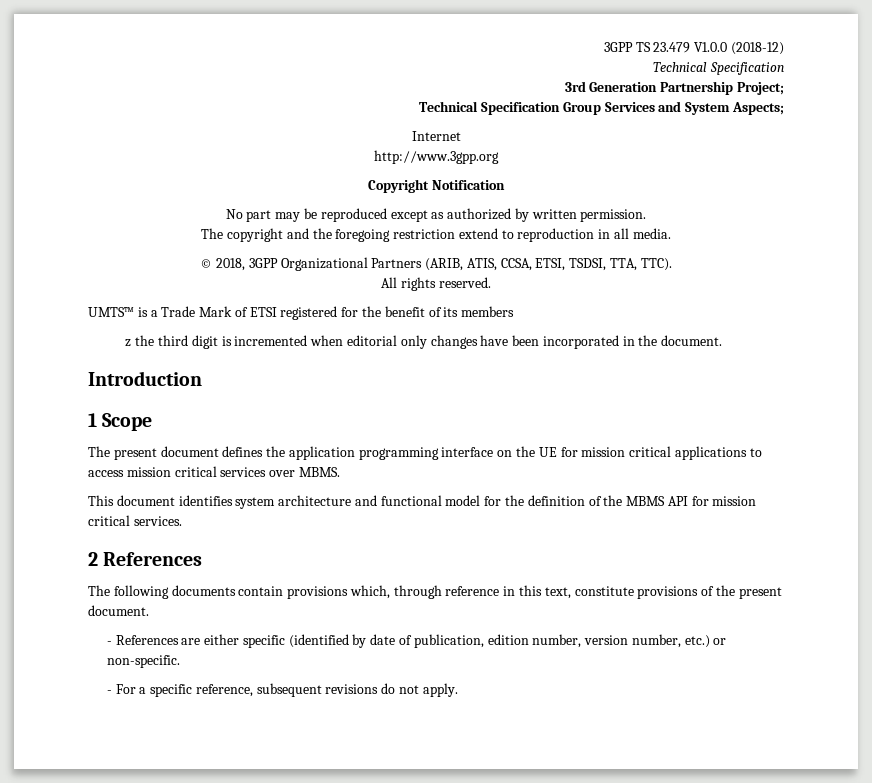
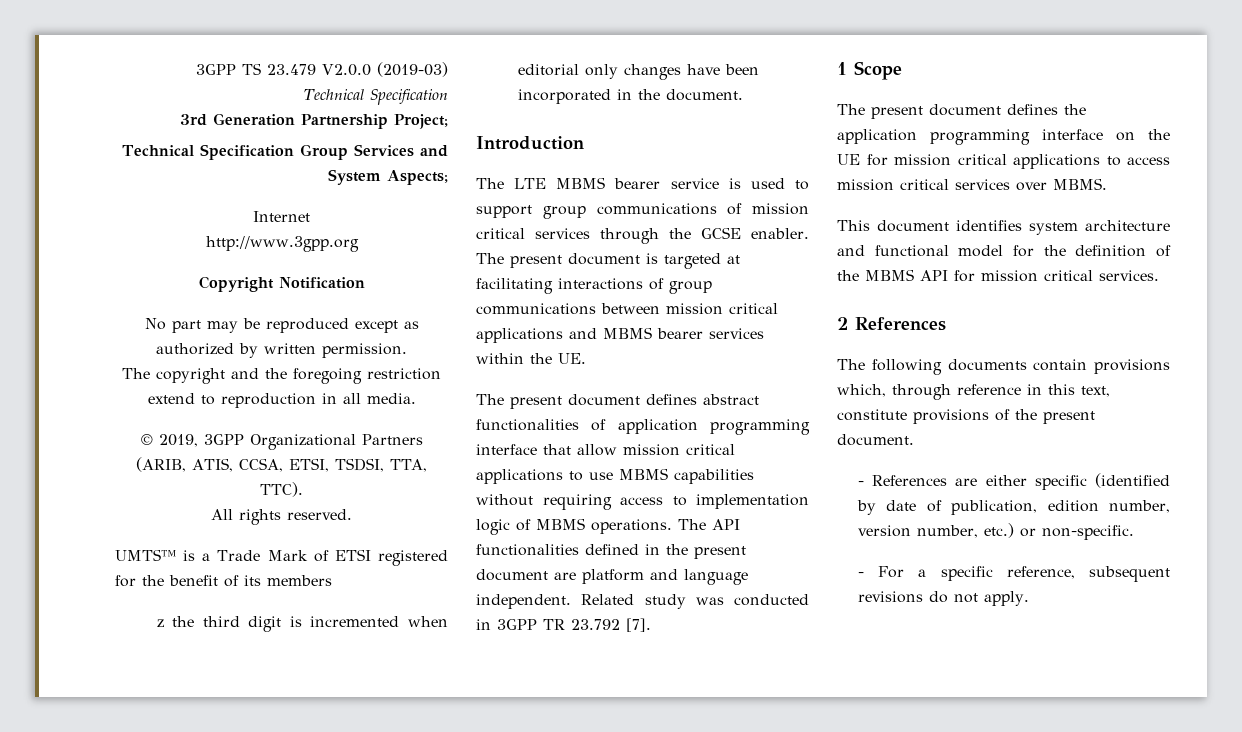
[694,42,784,55] V1.0.0 (2018-12) -> [322,62,448,77] V2.0.0 (2019-03)
[215,258,245,271] 2018, -> [158,434,198,447] 2019,
(202, 378) none -> [476,177,809,190] [476,203,809,219] [476,227,810,244] [476,253,740,269] [476,278,712,294] [476,303,778,315] [476,327,764,343] [476,353,586,364] [476,394,759,409] [476,419,810,435] [476,444,735,456] [476,468,754,484] [476,494,809,510] [476,518,740,535] [476,544,746,559] [476,569,748,585] [476,594,809,609] [476,618,651,632] // The LTE MBMS bearer service is used to support group communications of mission critical services through the GCSE enabler. The present document is targeted at facilitating interactions of group communications between mission critical applications and MBMS bearer services within the UE. // The present document defines abstract functionalities of application programming interface that allow mission critical applications to use MBMS capabilities without requiring access to implementation logic of MBMS operations. The API functionalities defined in the present document are platform and language independent. Related study was conducted in 3GPP TR 23.792 [7].

